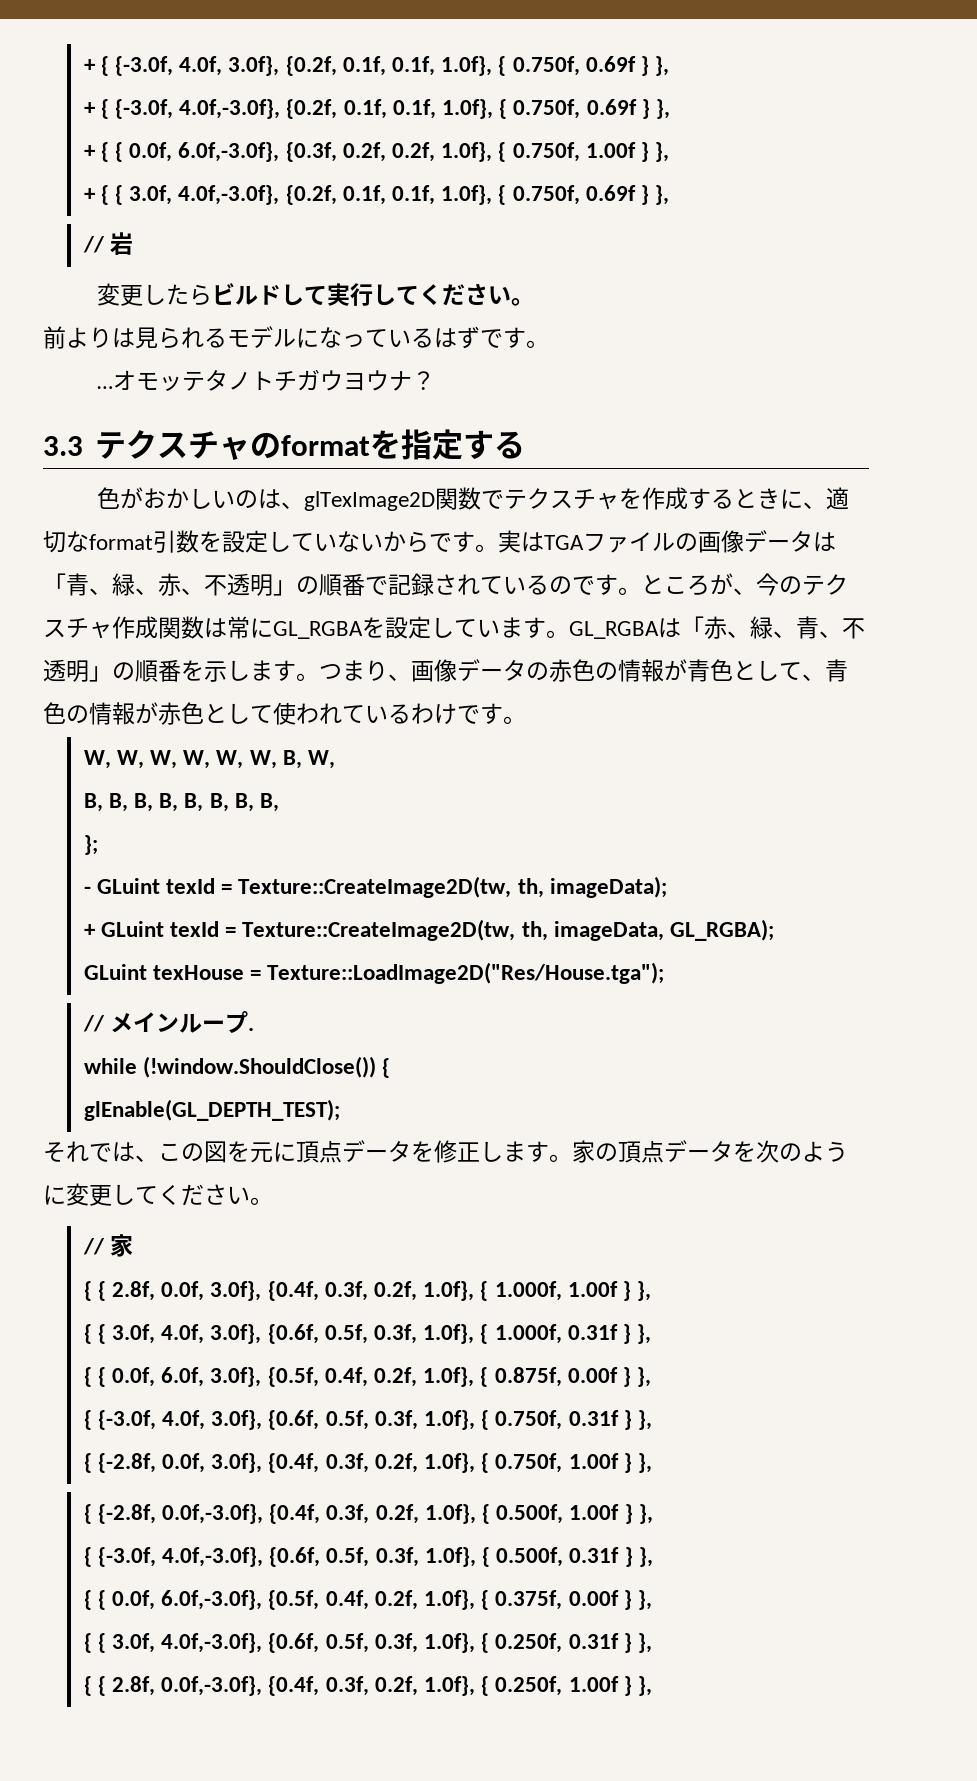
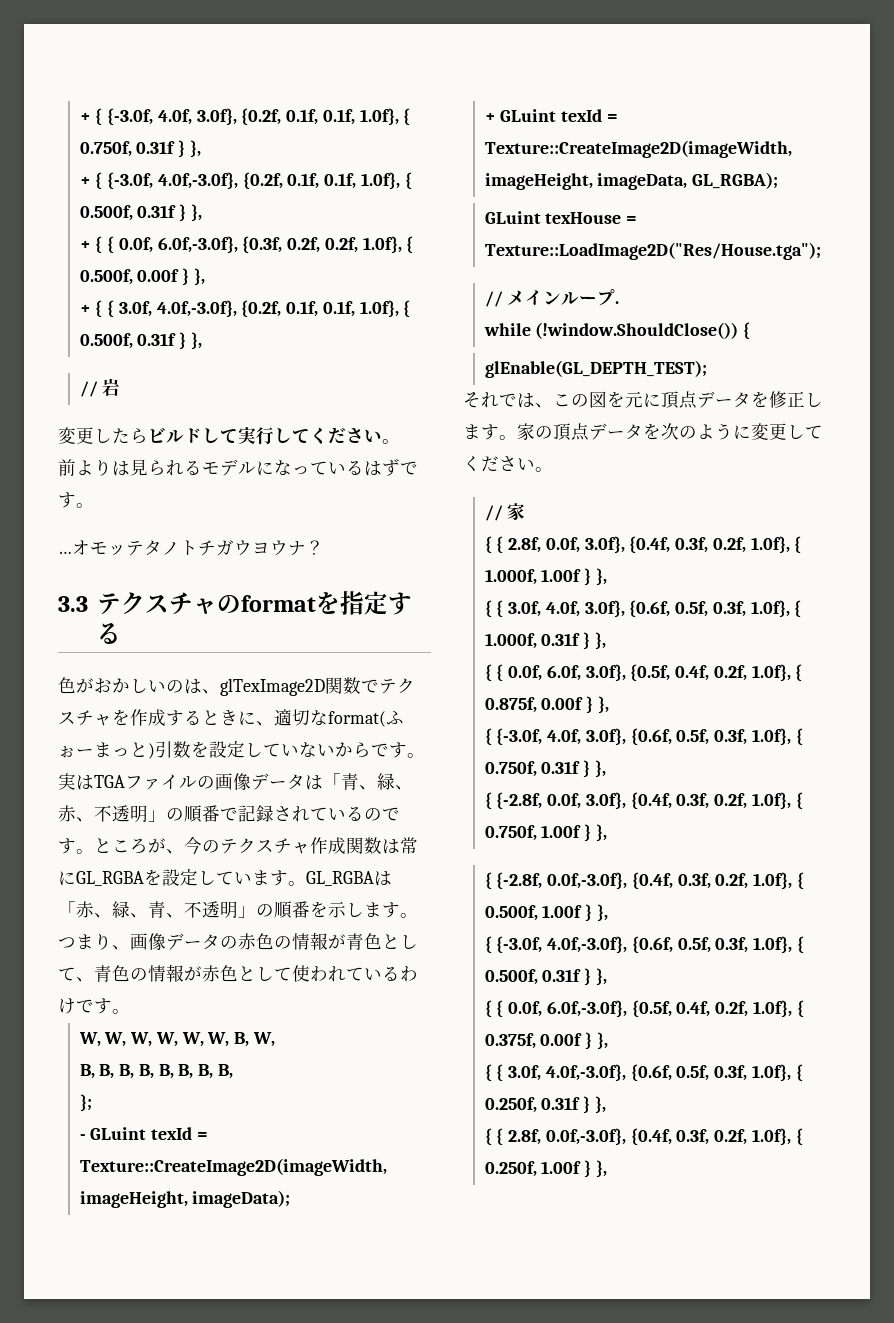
[585,56,636,72] 0.69f -> [136,141,176,154] 0.31f
[513,99,637,119] 0.750f, 0.69f -> [79,205,177,221] 0.500f, 0.31f
[512,142,636,162] 0.750f, 1.00f -> [79,269,180,285] 0.500f, 0.00f
[512,185,636,205] 0.750f, 0.69f -> [79,333,177,349] 0.500f, 0.31f
[89,534,153,550] format -> [328,710,404,727] [58,742,155,759] format(ふぉーまっと)
[238,876,544,898] Texture::CreateImage2D(tw, th, -> [79,1158,387,1176] [79,1191,188,1208] Texture::CreateImage2D(imageWidth, imageHeight,
[242,919,548,941] Texture::CreateImage2D(tw, th, -> [484,140,792,158] [484,173,593,190] Texture::CreateImage2D(imageWidth, imageHeight,

